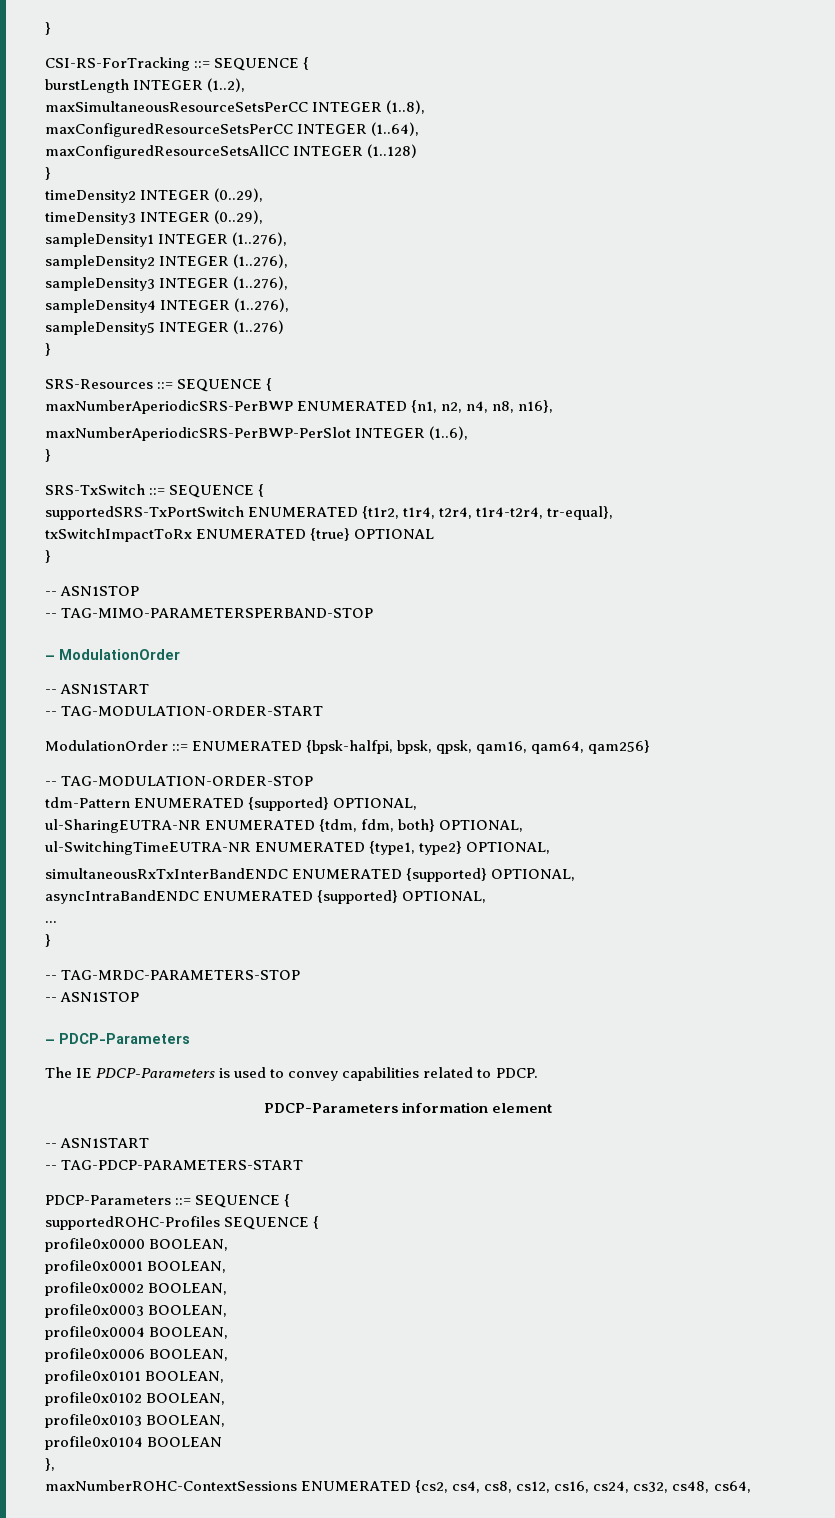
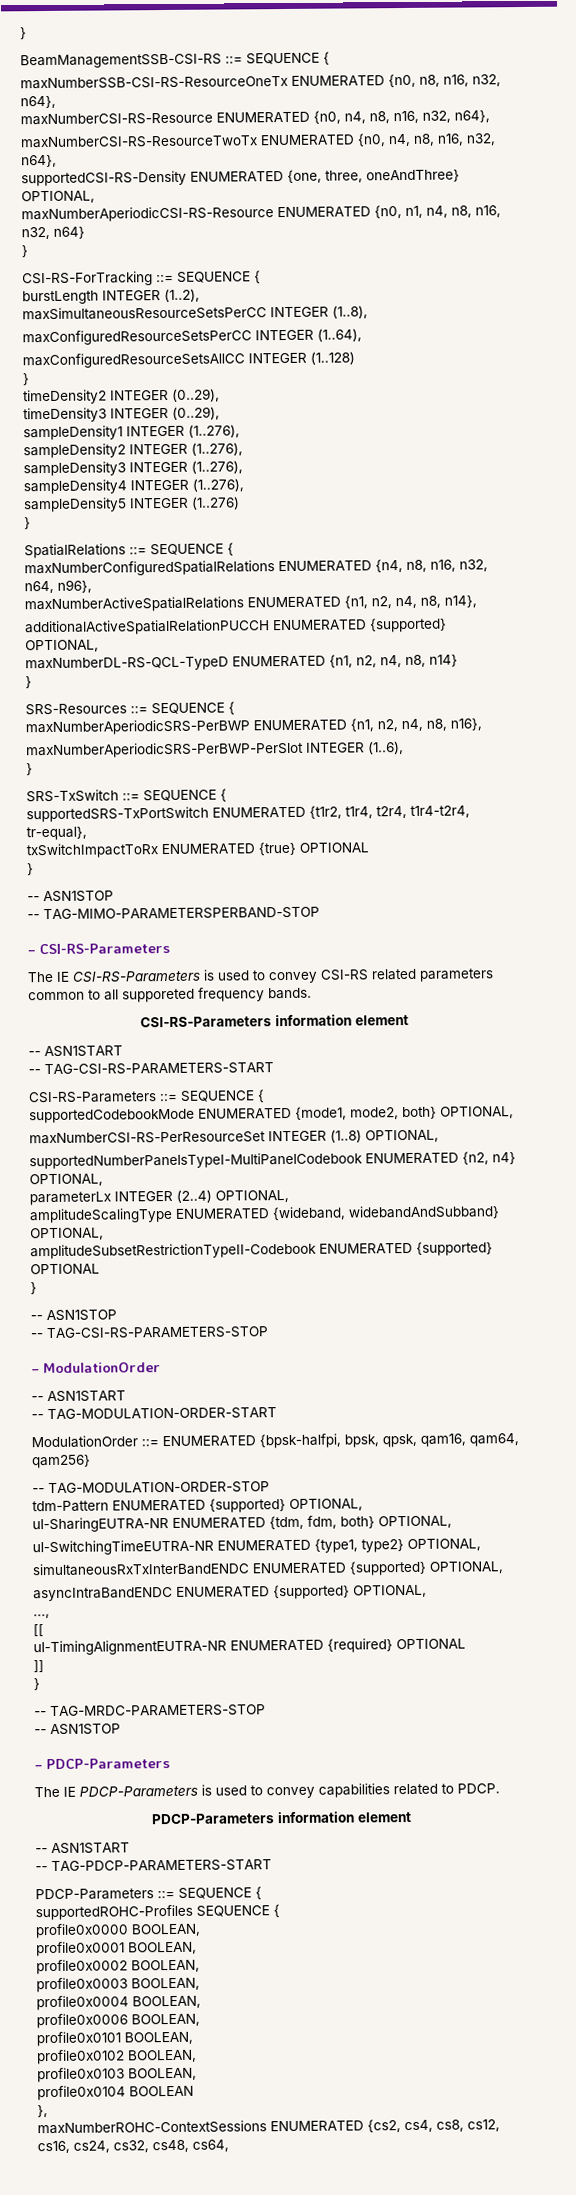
[45,22,51,35] } -> [20,27,27,40] [20,51,330,69] [20,73,501,90] [20,95,56,109] [20,110,490,126] [20,133,496,149] [21,154,57,168] [21,169,460,187] [21,190,95,204] [21,205,501,223] [21,226,85,240] [21,245,28,258] } // BeamManagementSSB-CSI-RS ::= SEQUENCE { // maxNumberSSB-CSI-RS-ResourceOneTx ENUMERATED {n0, n8, n16, n32, n64}, // maxNumberCSI-RS-Resource ENUMERATED {n0, n4, n8, n16, n32, n64}, // maxNumberCSI-RS-ResourceTwoTx ENUMERATED {n0, n4, n8, n16, n32, n64}, // supportedCSI-RS-Density ENUMERATED {one, three, oneAndThree} OPTIONAL, // maxNumberAperiodicCSI-RS-Resource ENUMERATED {n0, n1, n4, n8, n16, n32, n64} // }
(51, 349) none -> [24,542,234,559] [24,559,488,577] [24,579,92,594] [24,595,477,613] [25,617,447,636] [25,639,99,653] [25,654,458,672] [25,676,32,689] // SpatialRelations ::= SEQUENCE { // maxNumberConfiguredSpatialRelations ENUMERATED {n4, n8, n16, n32, n64, n96}, // maxNumberActiveSpatialRelations ENUMERATED {n1, n2, n4, n8, n14}, // additionalActiveSpatialRelationPUCCH ENUMERATED {supported} OPTIONAL, // maxNumberDL-RS-QCL-TypeD ENUMERATED {n1, n2, n4, n8, n14} // }
(374, 613) none -> [27,942,170,955] [27,968,494,984] [28,987,312,1003] [140,1014,409,1028] [28,1045,123,1058] [28,1062,274,1076] [28,1089,265,1104] [29,1106,514,1124] [29,1129,439,1145] [29,1151,516,1170] [29,1173,103,1187] [29,1189,289,1206] [29,1205,500,1224] [30,1227,104,1241] [30,1241,493,1260] [30,1263,100,1275] [30,1282,37,1295] [30,1309,117,1322] [30,1326,269,1340] // – CSI-RS-Parameters // The IE CSI-RS-Parameters is used to convey CSI-RS related parameters common to all supporeted frequency bands. // CSI-RS-Parameters information element // -- ASN1START // -- TAG-CSI-RS-PARAMETERS-START // CSI-RS-Parameters ::= SEQUENCE { // supportedCodebookMode ENUMERATED {mode1, mode2, both} OPTIONAL, // maxNumberCSI-RS-PerResourceSet INTEGER (1..8) OPTIONAL, // supportedNumberPanelsTypeI-MultiPanelCodebook ENUMERATED {n2, n4} OPTIONAL, // parameterLx INTEGER (2..4) OPTIONAL, // amplitudeScalingType ENUMERATED {wideband, widebandAndSubband} OPTIONAL, // amplitudeSubsetRestrictionTypeII-Codebook ENUMERATED {supported} OPTIONAL // } // -- ASN1STOP // -- TAG-CSI-RS-PARAMETERS-STOP
[45,921,57,923] ... -> [33,1614,50,1619] [33,1624,44,1637] [33,1638,466,1656] [33,1660,44,1673] ..., // [[ // ul-TimingAlignmentEUTRA-NR ENUMERATED {required} OPTIONAL // ]]

